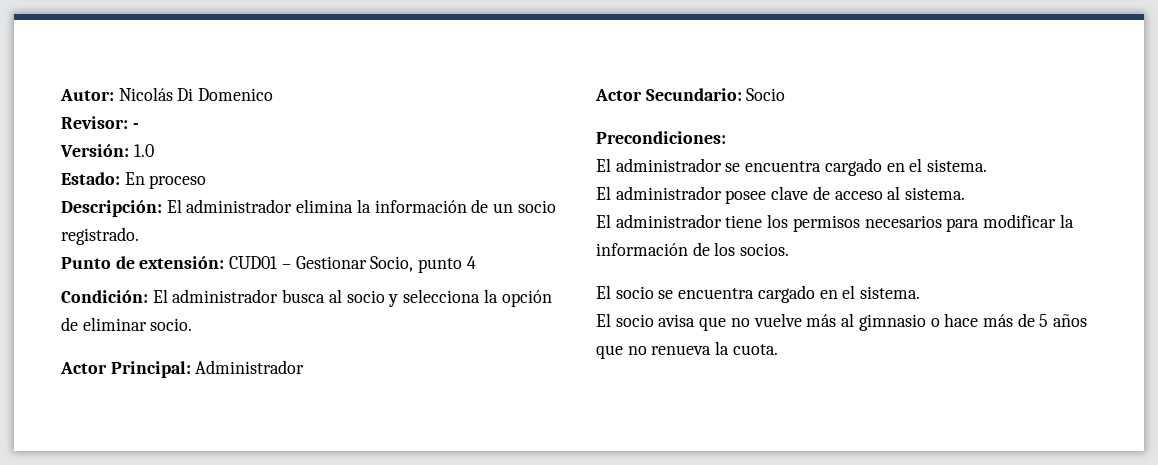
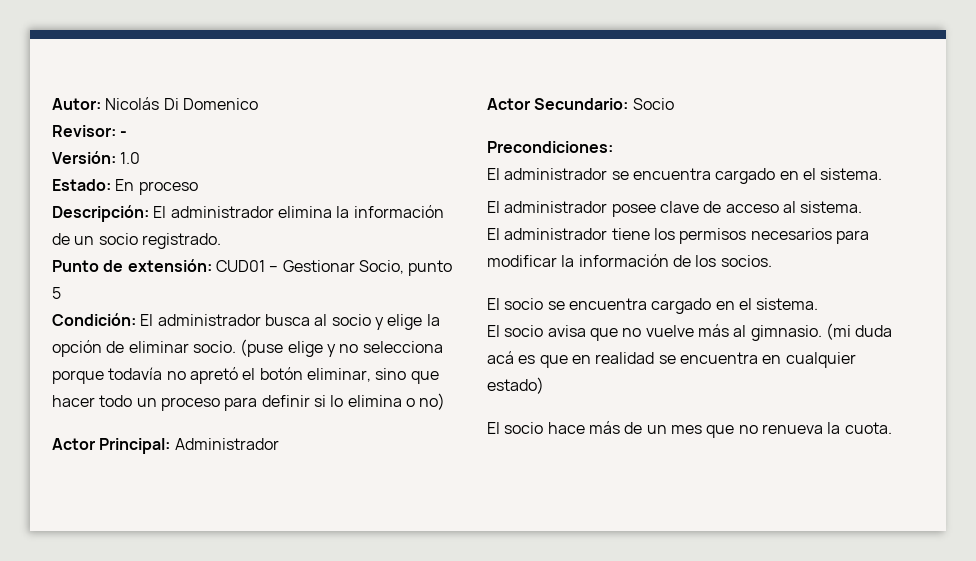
[466,256,476,269] 4 -> [52,287,61,299] 5
[403,289,481,303] selecciona -> [387,314,423,330] elige
(193, 324) none -> [240,339,443,357] [52,367,439,384] [52,393,446,411] (puse elige y no selecciona porque todavía no apretó el botón eliminar, sino que hacer todo un proceso para definir si lo elimina o no)
[858,314,940,331] gimnasio o -> [750,323,893,341] [487,351,856,368] [487,377,544,394] [487,422,544,434] gimnasio. (mi duda acá es que en realidad se encuentra en cualquier estado) // El socio
[1039,314,1088,327] 5 años -> [646,425,702,434] un mes

